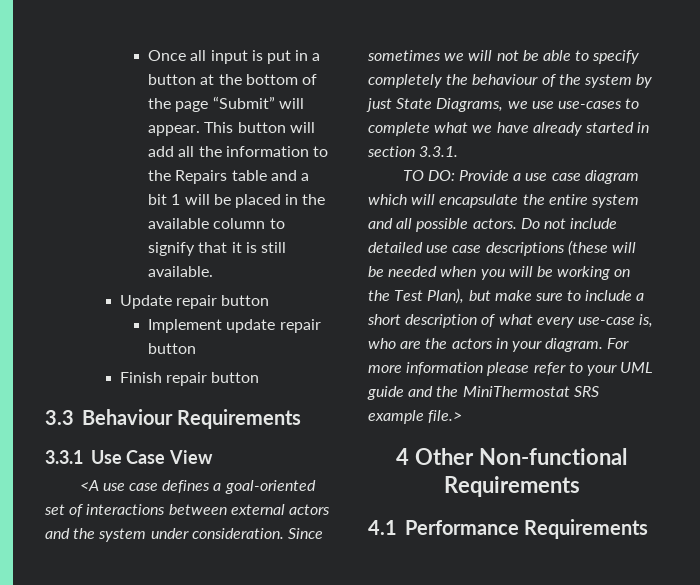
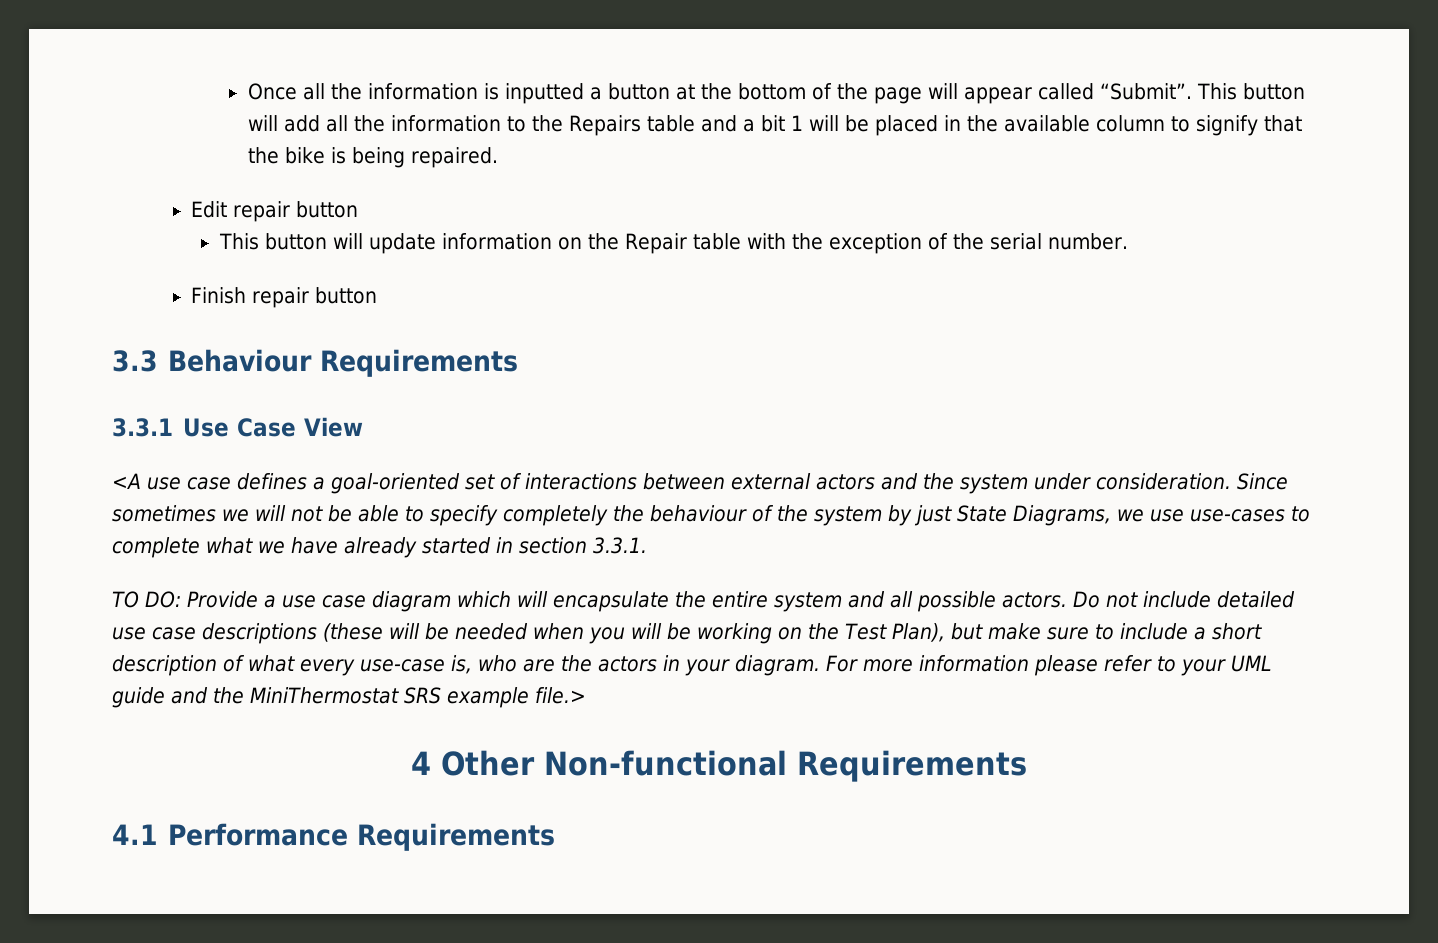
[210,50,309,64] input is put in -> [330,83,584,104] the information is inputted
[212,96,304,109] [148,125,201,136] “Submit” will appear. -> [927,83,1192,104] will appear called “Submit”.
[231,242,286,253] [148,266,214,277] [119,295,270,309] [148,319,321,333] [148,343,197,354] it is still available. // Update repair button // Implement update repair button -> [247,147,498,168] [191,201,359,222] [218,233,1128,254] the bike is being repaired. // Edit repair button // This button will update information on the Repair table with the exception of the serial number.

